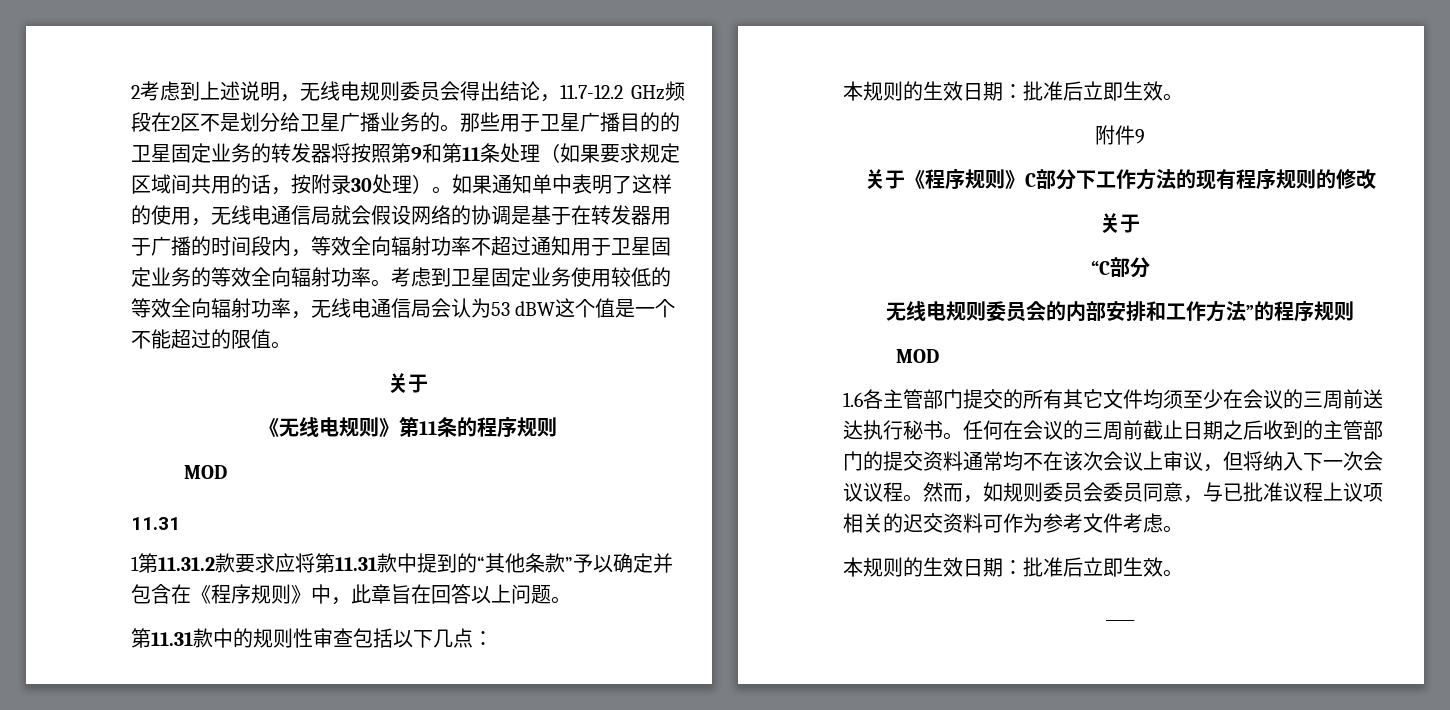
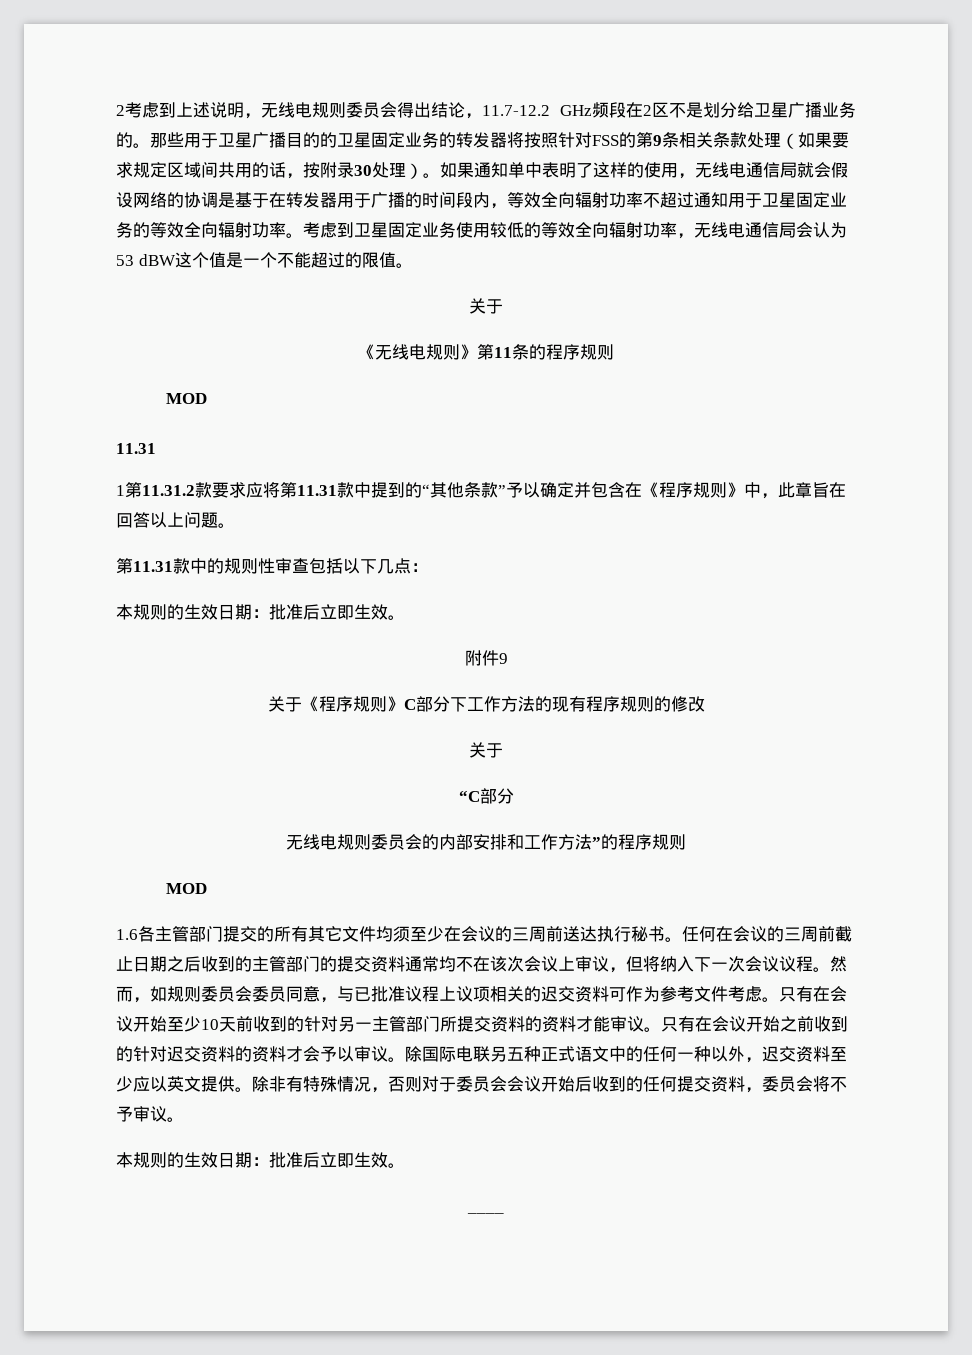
[391,143,500,163] 第9和第11条 -> [558,132,747,148] 针对FSS的第9条相关条款
(1183, 529) none -> [779,986,847,1002] [116,1016,848,1032] [116,1046,847,1063] [116,1076,847,1093] [116,1106,184,1122] 只有在会议开始至少10天前收到的针对另一主管部门所提交资料的资料才能审议。只有在会议开始之前收到的针对迟交资料的资料才会予以审议。除国际电联另五种正式语文中的任何一种以外，迟交资料至少应以英文提供。除非有特殊情况，否则对于委员会会议开始后收到的任何提交资料，委员会将不予审议。

